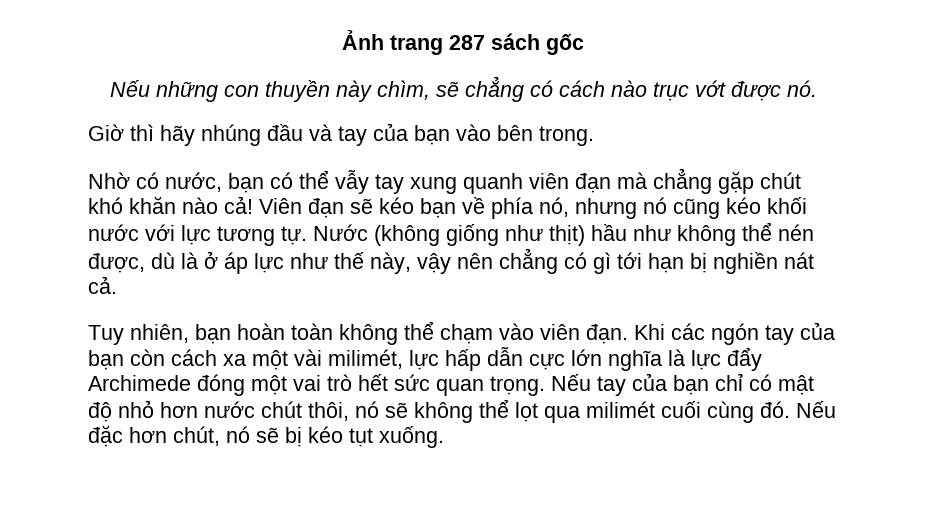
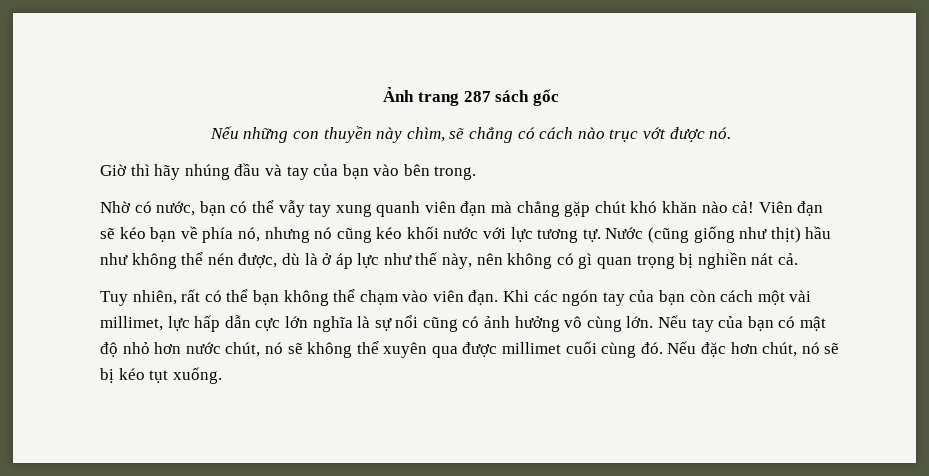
[374,225,440,246] (không -> [648,227,690,243] (cũng
[417,248,684,274] vậy nên chẳng có gì tới hạn -> [476,253,675,269] nên không có gì quan trọng
[195,323,333,344] bạn hoàn toàn -> [181,289,279,305] rất có thể bạn
[223,354,246,366] xa -> (754, 296) none
[328,349,403,369] milimét, -> [100,316,163,331] millimet,
[691,347,762,371] [88,374,545,396] lực đẩy Archimede đóng một vai trò hết sức quan trọng. -> [374,315,654,332] sự nổi cũng có ảnh hưởng vô cùng lớn.
[715,373,743,391] chỉ -> (774, 323) none
[261,401,349,421] chút thôi, -> [225,342,261,357] chút,
[515,401,655,423] lọt qua milimét -> [383,342,562,358] xuyên qua được millimet

